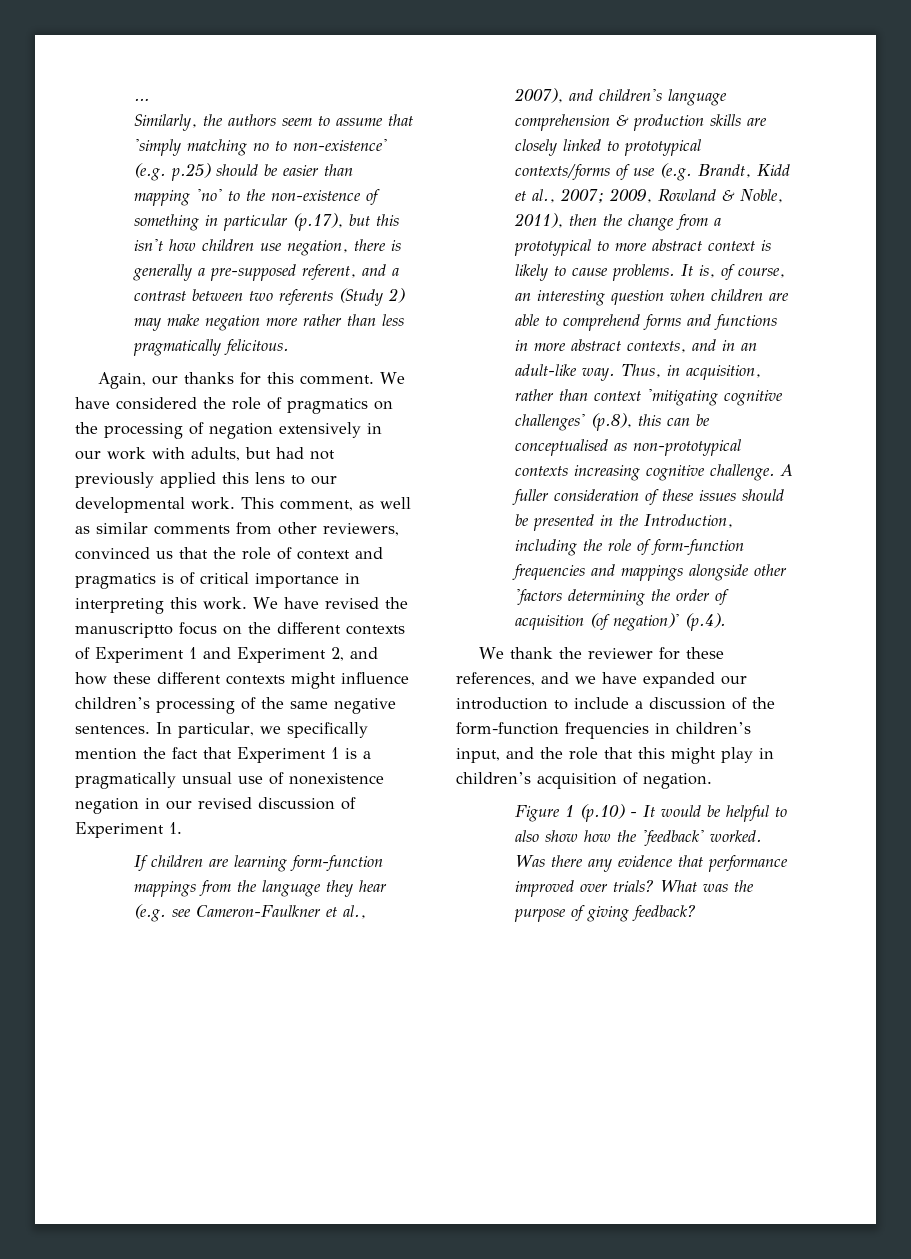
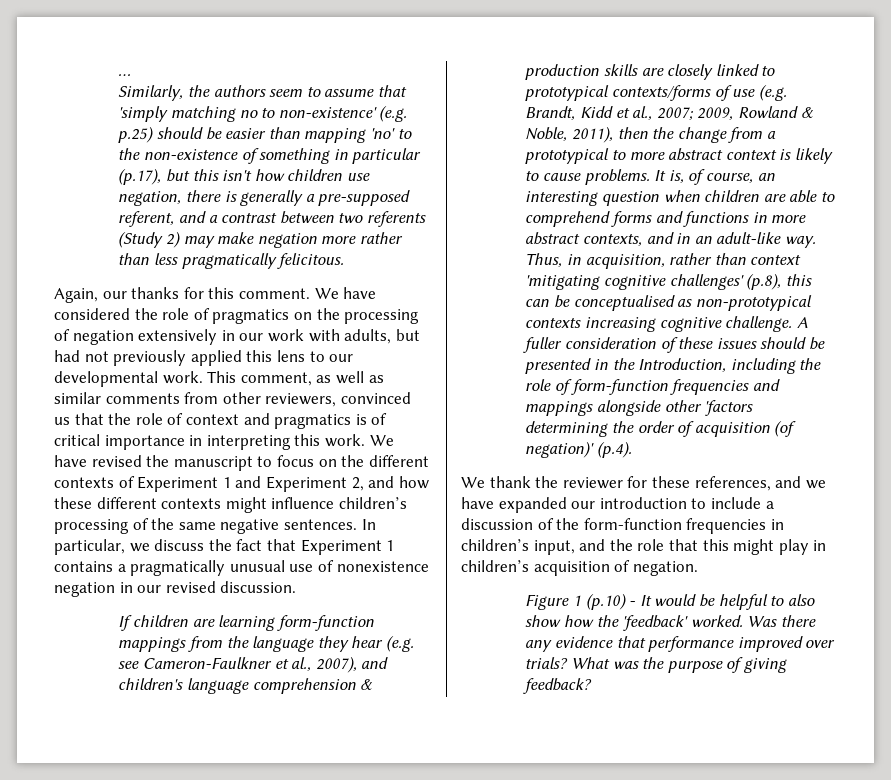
[75,623,173,638] manuscriptto -> [173,456,273,471] manuscript to
[287,722,368,738] [75,748,137,760] specifically mention -> [154,539,205,551] discuss
[345,748,357,759] is -> [54,561,113,572] contains
[182,772,232,784] unsual -> [229,560,285,572] unusual
[258,797,356,810] [75,822,182,838] discussion of Experiment 1. -> [220,581,297,593] discussion.

